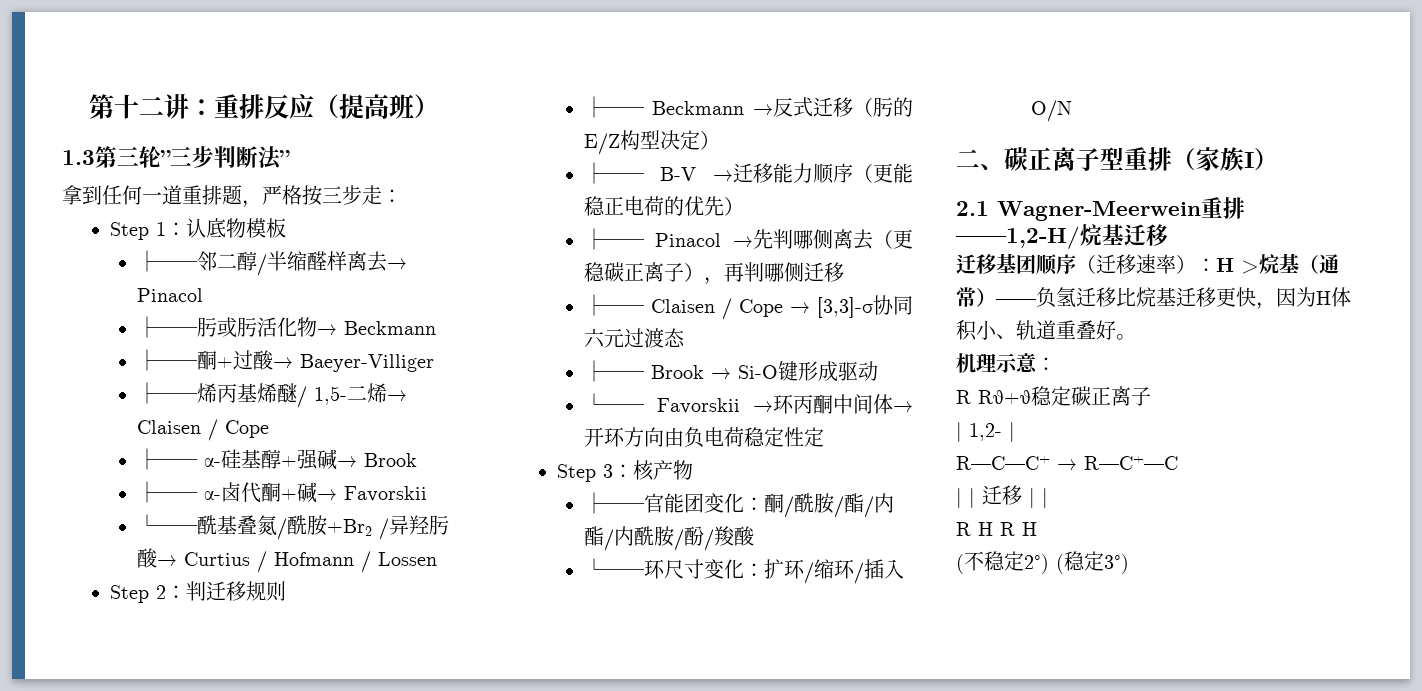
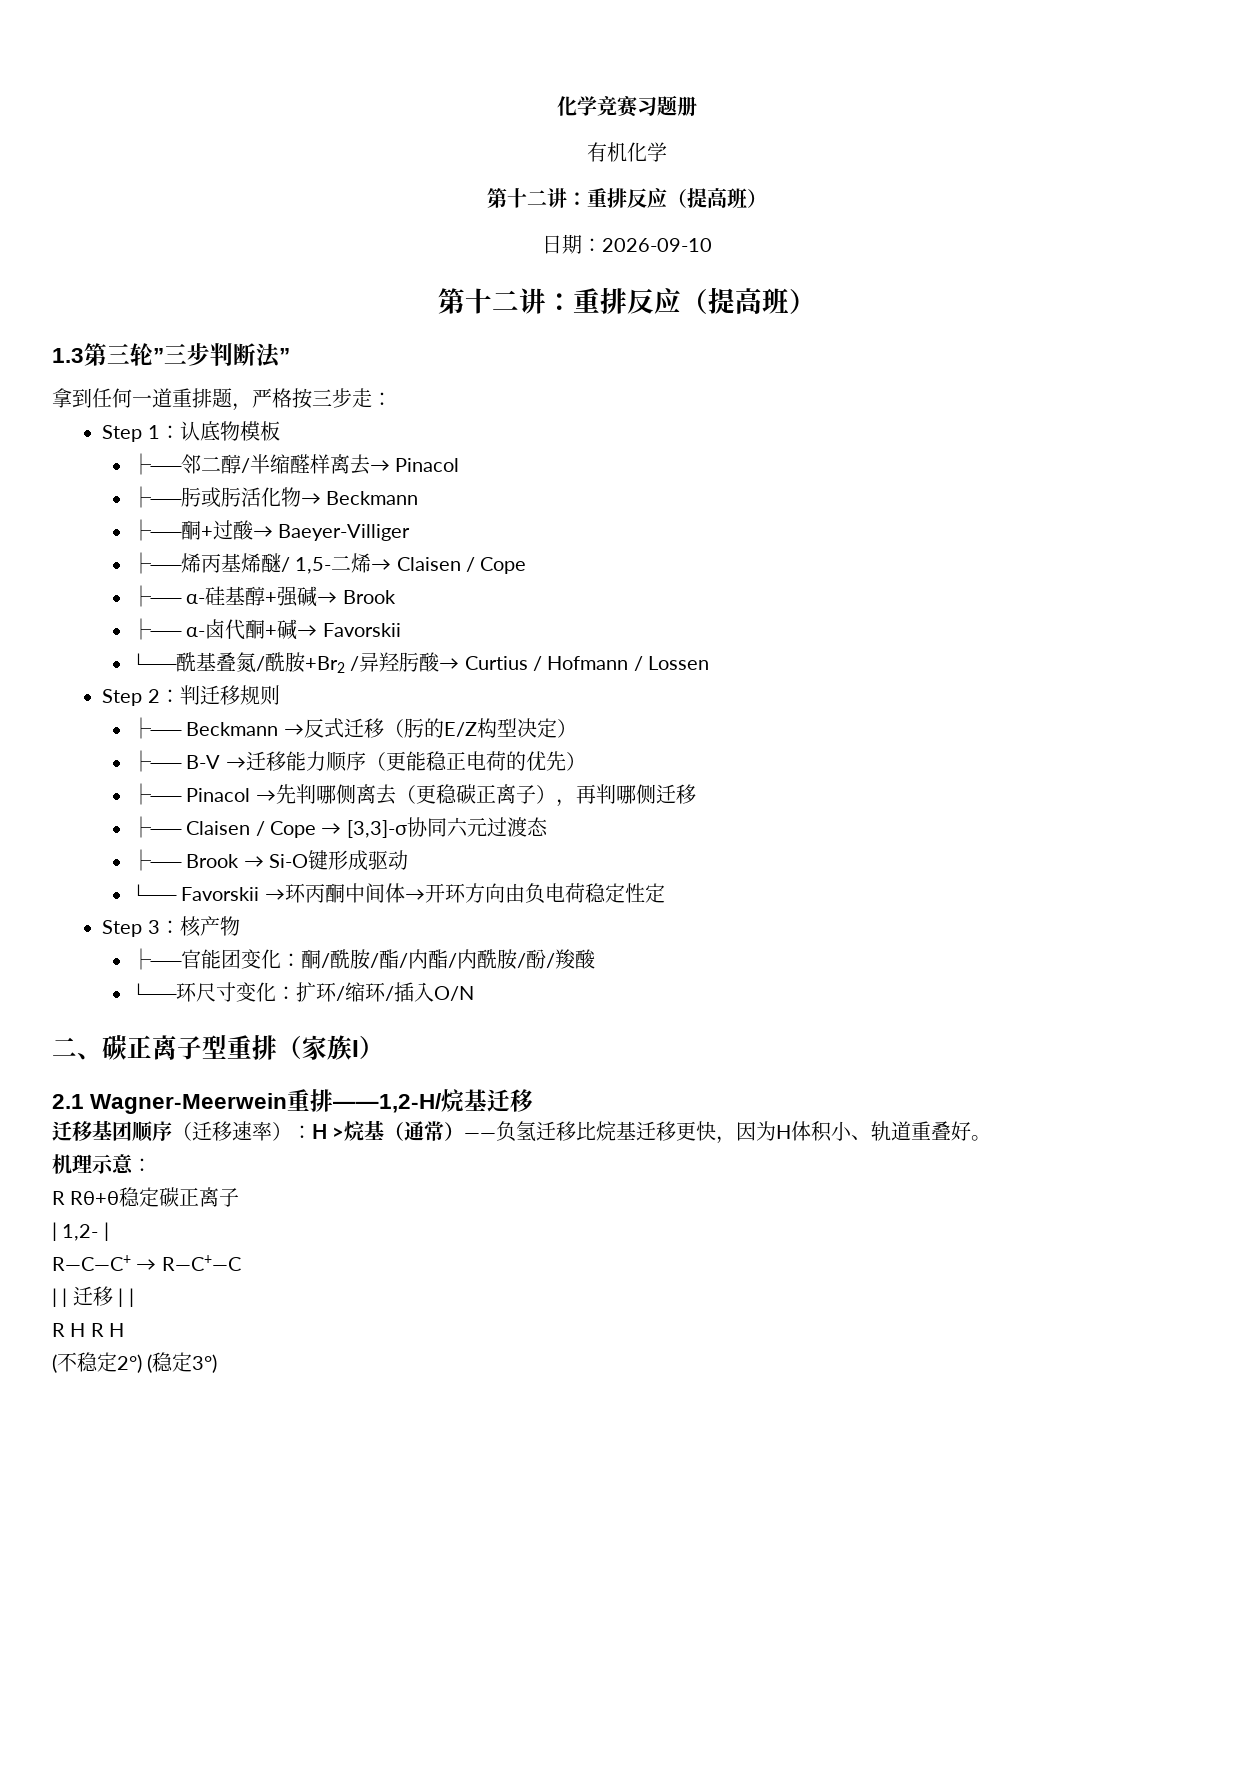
(89, 106) none -> [557,95,697,118] [587,142,667,162] [487,188,767,208] [542,234,712,254] 化学竞赛习题册 // 有机化学 // 第十二讲：重排反应（提高班） // 日期：2026-09-10 //

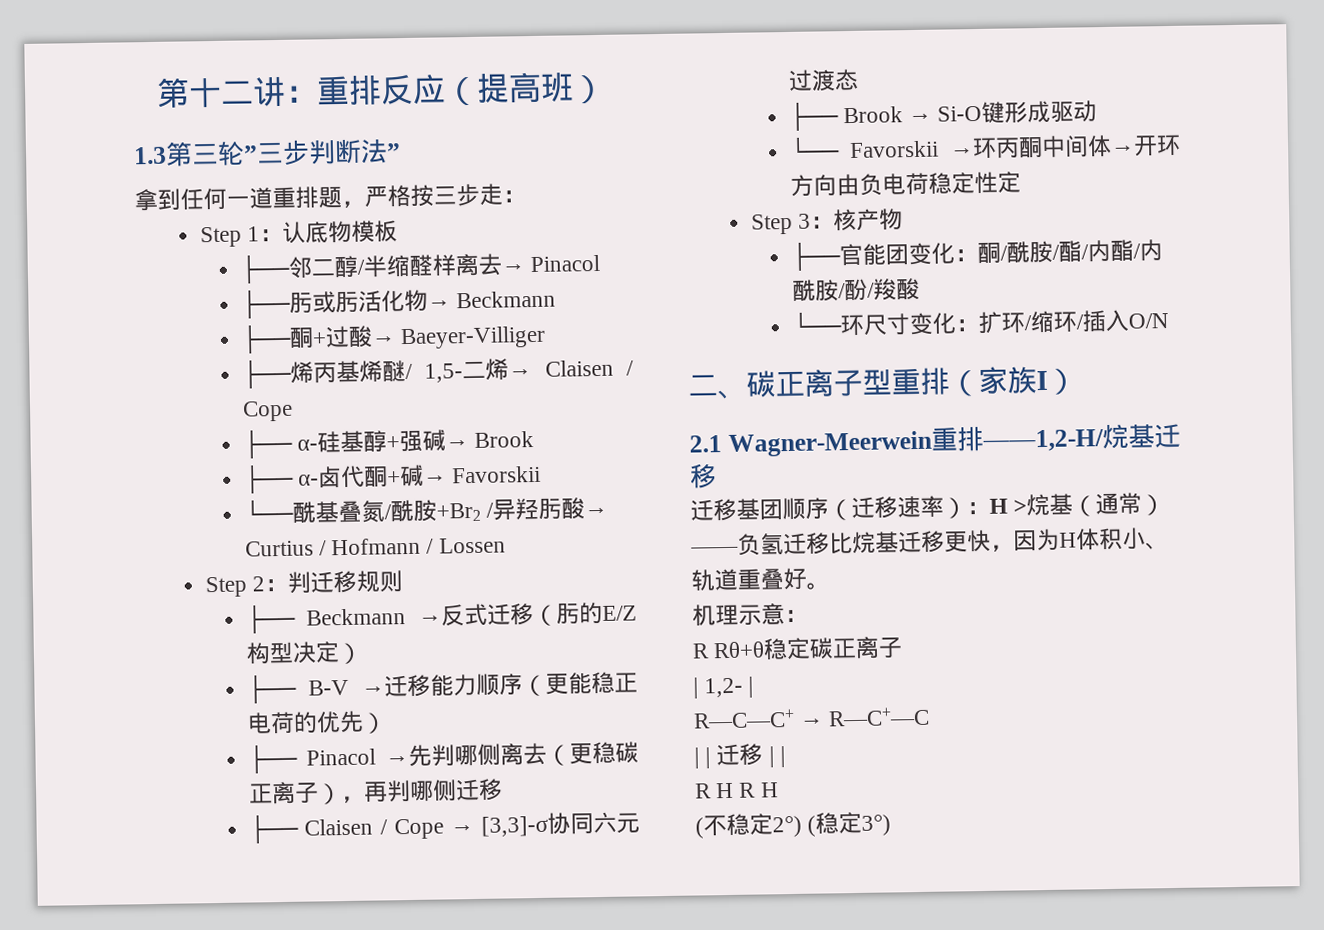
[557,95,697,118] [587,142,667,162] [487,188,767,208] [542,234,712,254] 化学竞赛习题册 // 有机化学 // 第十二讲：重排反应（提高班） // 日期：2026-09-10 // -> (155, 92) none

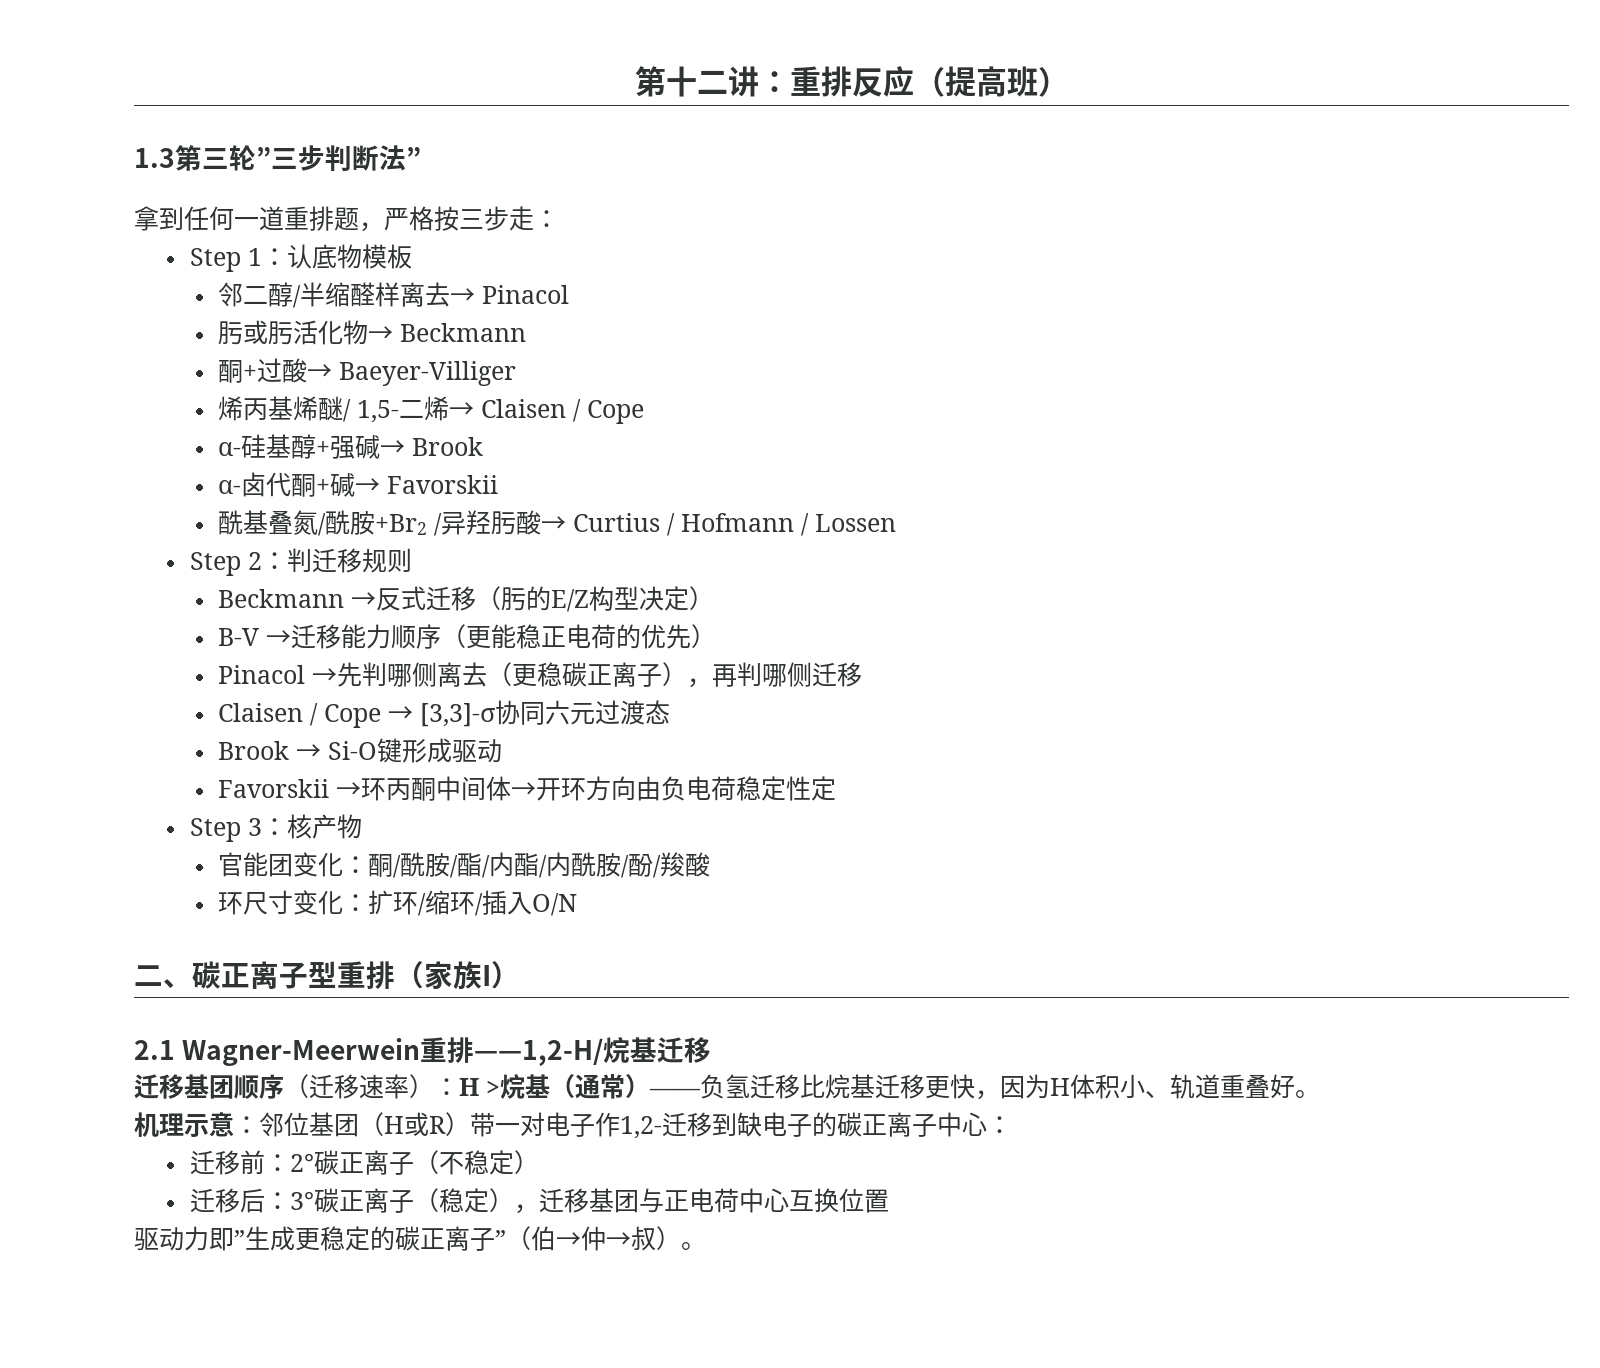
[239,254,291,284] ├── -> (412, 256) none
[240,289,291,319] ├── -> (570, 294) none
[240,324,292,354] ├── -> (527, 332) none
[241,359,292,389] ├── -> (517, 373) none
[242,429,293,459] ├── -> (645, 412) none
[242,464,294,494] ├── -> (484, 446) none
[243,499,294,522] └── -> (499, 484) none
[245,604,296,634] ├── -> (412, 560) none
[246,674,297,704] ├── -> (715, 598) none
[247,744,298,774] ├── -> (717, 636) none
[248,814,299,844] ├── -> (863, 674) none
[788,102,839,131] ├── -> (671, 712) none
[788,137,840,159] └── -> (503, 751) none
[790,242,841,271] ├── -> (362, 826) none
[791,312,842,334] └── -> (711, 864) none
[692,636,904,661] [693,676,755,699] [693,706,931,729] [694,743,786,769] [695,782,779,799] [695,811,892,839] // R Rθ+θ稳定碳正离子 // | 1,2- | // R—C—C+ → R—C+—C // | | 迁移 | | // R H R H // (不稳定2°) (稳定3°) -> [259,1112,1012,1139] [189,1150,539,1175] [189,1188,889,1214] [134,1226,706,1251] 邻位基团（H或R）带一对电子作1,2-迁移到缺电子的碳正离子中心： // 迁移前：2°碳正离子（不稳定） // 迁移后：3°碳正离子（稳定），迁移基团与正电荷中心互换位置 // 驱动力即”生成更稳定的碳正离子”（伯→仲→叔）。

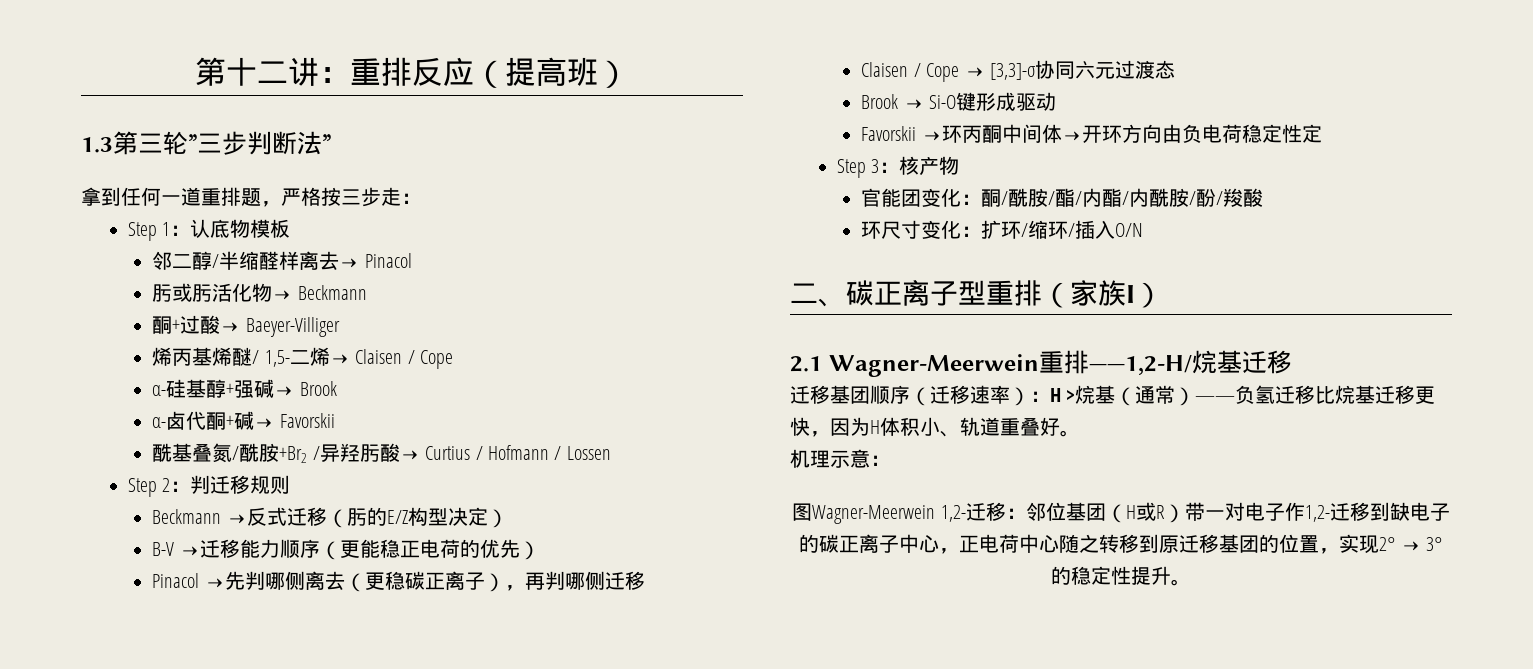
(259, 1125) none -> [792,502,1026,524] // 图Wagner-Meerwein 1,2-迁移：
[987,1116,1012,1134] [189,1150,539,1175] [189,1188,889,1214] [134,1226,681,1251] ： // 迁移前：2°碳正离子（不稳定） // 迁移后：3°碳正离子（稳定），迁移基团与正电荷中心互换位置 // 驱动力即”生成更稳定的碳正离子”（伯→仲→叔） -> [938,534,1444,554] [1051,566,1171,585] ，正电荷中心随之转移到原迁移基团的位置，实现2° → 3°的稳定性提升

